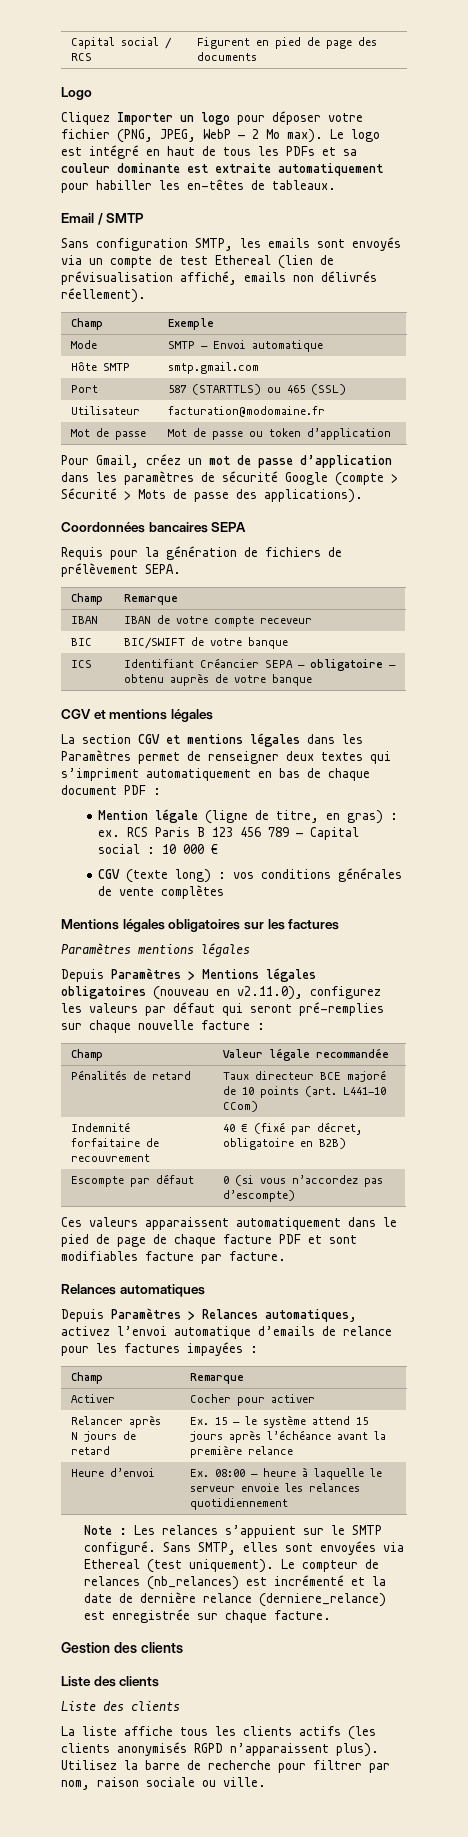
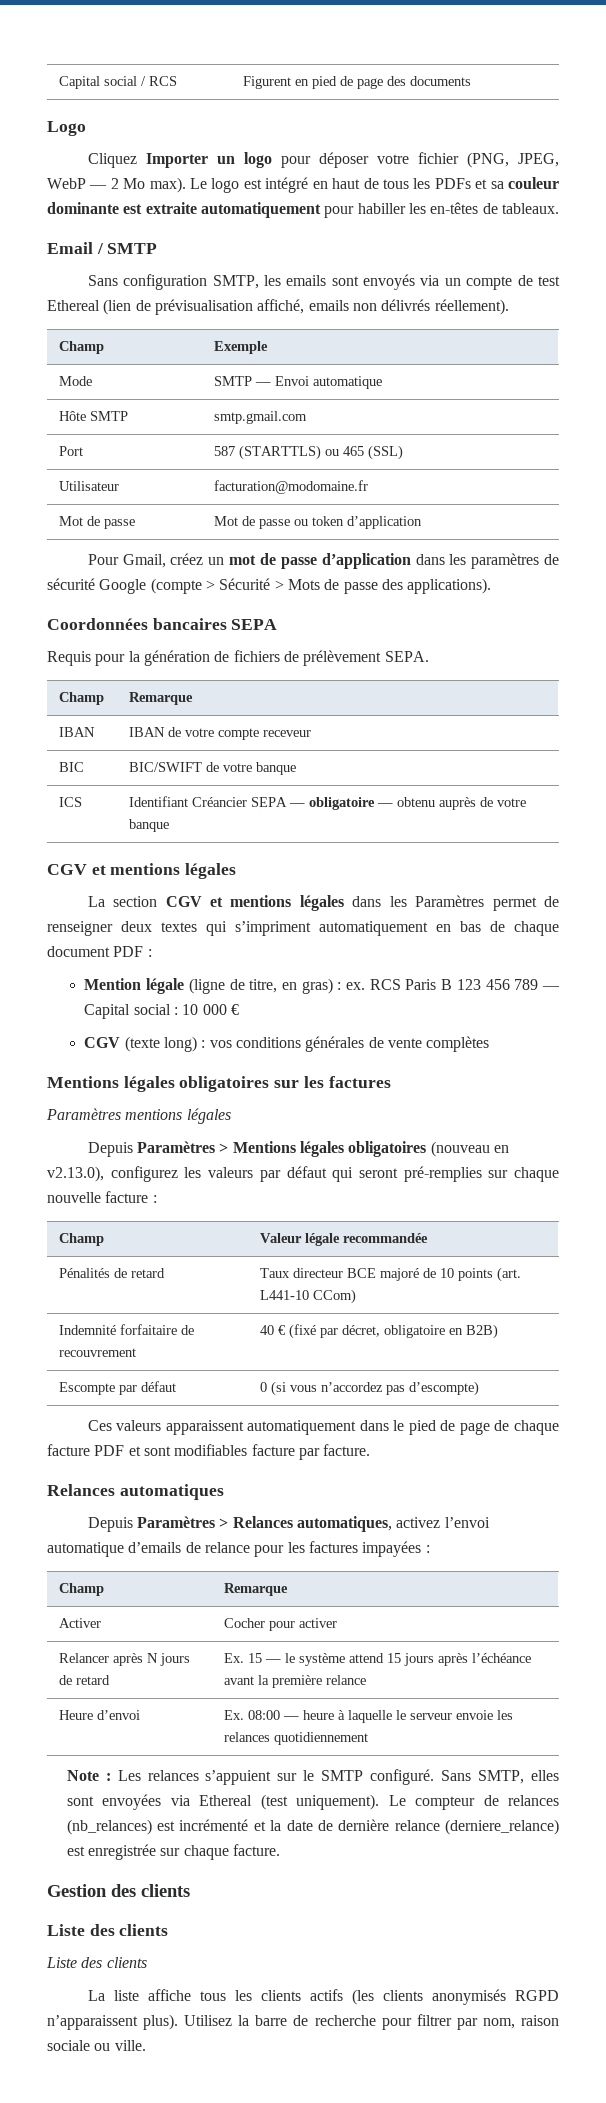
[237,986,303,1000] v2.11.0), -> [47,1166,104,1182] v2.13.0),

